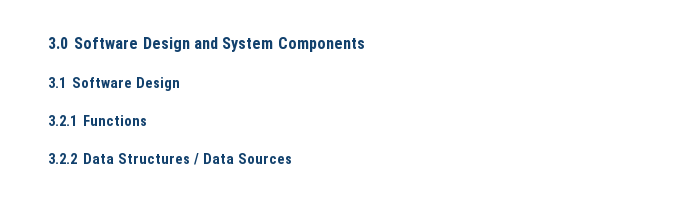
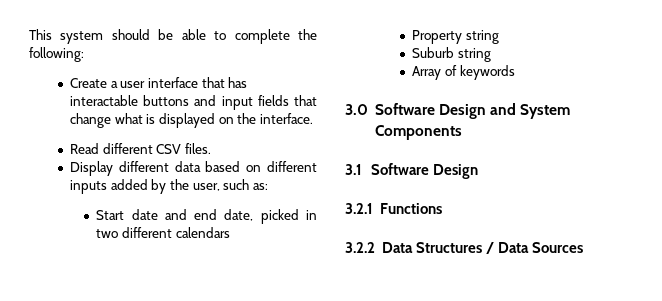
(48, 43) none -> [29,29,317,44] [29,47,84,62] [70,77,248,88] [70,95,317,110] [70,113,313,128] [70,143,212,154] [70,161,317,176] [70,179,268,194] [96,209,317,224] [96,227,230,238] [412,30,499,44] [412,47,491,62] [412,65,515,80] This system should be able to complete the following: // Create a user interface that has interactable buttons and input fields that change what is displayed on the interface. // Read different CSV files. // Display different data based on different inputs added by the user, such as: // Start date and end date, picked in two different calendars // Property string // Suburb string // Array of keywords //

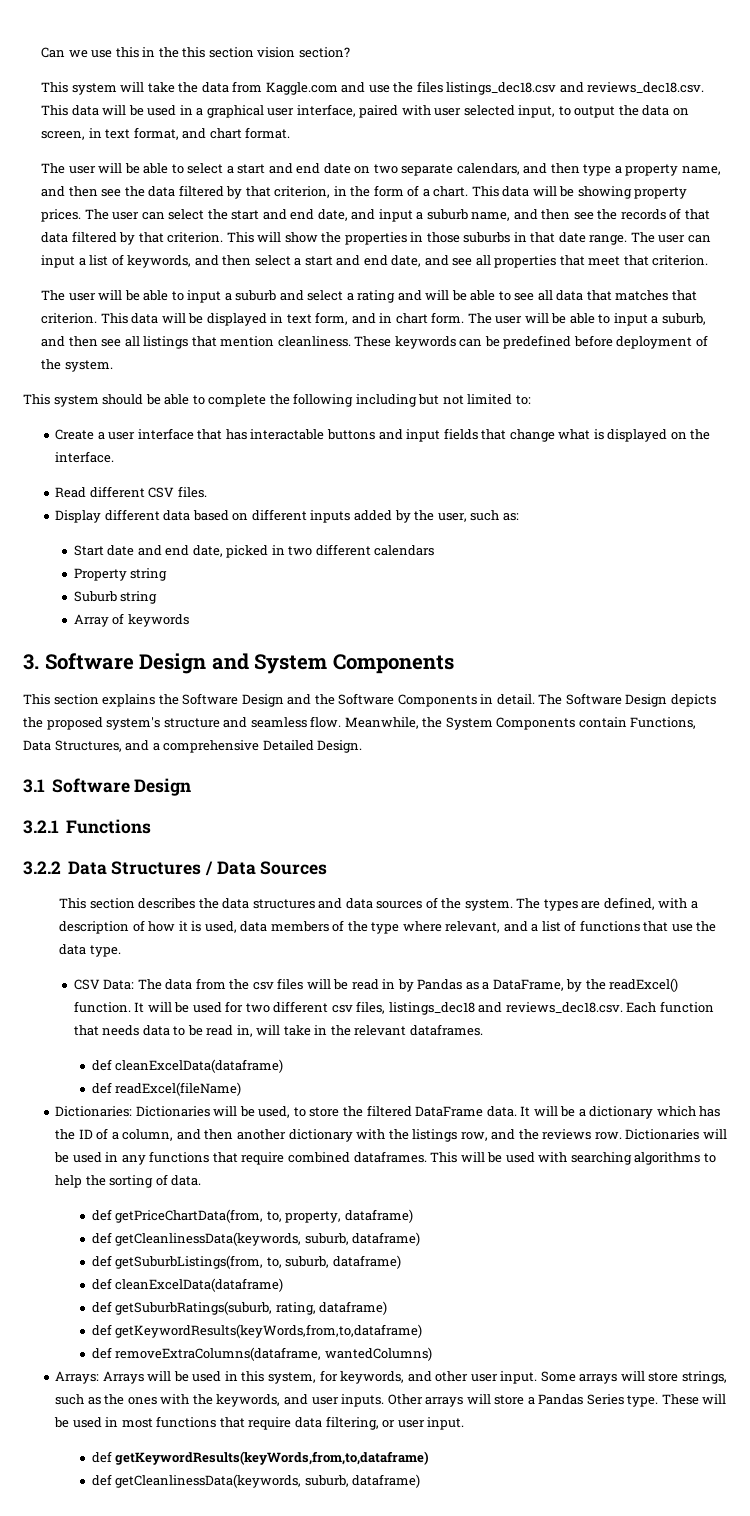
(29, 34) none -> [41,47,350,58] [41,81,705,95] [41,104,689,118] [41,127,291,140] [41,163,721,176] [41,185,688,199] [41,208,710,222] [41,231,711,245] [41,254,709,268] [41,290,697,303] [41,312,706,326] [41,335,708,349] [41,359,113,372] Can we use this in the this section vision section? // This system will take the data from Kaggle.com and use the files listings_dec18.csv and reviews_dec18.csv. This data will be used in a graphical user interface, paired with user selected input, to output the data on screen, in text format, and chart format. // The user will be able to select a start and end date on two separate calendars, and then type a property name, and then see the data filtered by that criterion, in the form of a chart. This data will be showing property prices. The user can select the start and end date, and input a suburb name, and then see the records of that data filtered by that criterion. This will show the properties in those suburbs in that date range. The user can input a list of keywords, and then select a start and end date, and see all properties that meet that criterion. // The user will be able to input a suburb and select a rating and will be able to see all data that matches that criterion. This data will be displayed in text form, and in chart form. The user will be able to input a suburb, and then see all listings that mention cleanliness. These keywords can be predefined before deployment of the system. //
[29,47,84,62] following: -> [293,393,531,407] following including but not limited to:
[345,104,368,115] 3.0 -> [23,654,39,670] 3.
(462, 132) none -> [23,693,716,707] [23,716,697,730] [23,740,363,753] // This section explains the Software Design and the Software Components in detail. The Software Design depicts the proposed system's structure and seamless flow. Meanwhile, the System Components contain Functions, Data Structures, and a comprehensive Detailed Design.
(583, 247) none -> [59,897,698,911] [59,920,717,934] [59,944,121,957] [73,978,679,992] [73,1001,714,1015] [73,1024,483,1037] [91,1059,284,1073] [91,1082,242,1096] [55,1105,721,1119] [55,1128,727,1142] [54,1151,716,1165] [55,1174,202,1188] [91,1209,413,1223] [91,1232,421,1246] [91,1255,401,1269] [91,1278,284,1292] [91,1301,388,1315] [91,1324,423,1338] [91,1347,432,1361] [55,1370,727,1384] [55,1394,727,1407] [54,1416,465,1430] [91,1451,430,1465] [91,1474,421,1488] // This section describes the data structures and data sources of the system. The types are defined, with a description of how it is used, data members of the type where relevant, and a list of functions that use the data type. // CSV Data: The data from the csv files will be read in by Pandas as a DataFrame, by the readExcel() function. It will be used for two different csv files, listings_dec18 and reviews_dec18.csv. Each function that needs data to be read in, will take in the relevant dataframes. // def cleanExcelData(dataframe) // def readExcel(fileName) // Dictionaries: Dictionaries will be used, to store the filtered DataFrame data. It will be a dictionary which has the ID of a column, and then another dictionary with the listings row, and the reviews row. Dictionaries will be used in any functions that require combined dataframes. This will be used with searching algorithms to help the sorting of data. // def getPriceChartData(from, to, property, dataframe) // def getCleanlinessData(keywords, suburb, dataframe) // def getSuburbListings(from, to, suburb, dataframe) // def cleanExcelData(dataframe) // def getSuburbRatings(suburb, rating, dataframe) // def getKeywordResults(keyWords,from,to,dataframe) // def removeExtraColumns(dataframe, wantedColumns) // Arrays: Arrays will be used in this system, for keywords, and other user input. Some arrays will store strings, such as the ones with the keywords, and user inputs. Other arrays will store a Pandas Series type. These will be used in most functions that require data filtering, or user input. // def getKeywordResults(keyWords,from,to,dataframe) // def getCleanlinessData(keywords, suburb, dataframe)

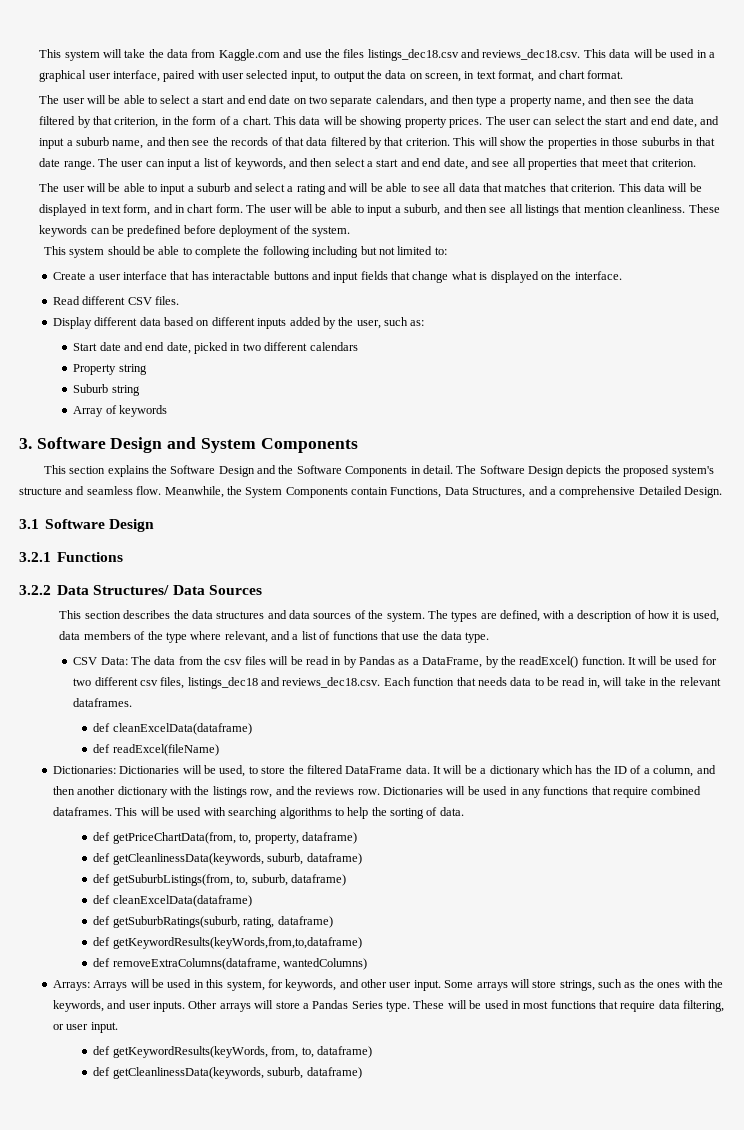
[41,47,350,58] Can we use this in the this section vision section? // -> (39, 53) none
[111,861,213,876] Structures / -> [93,585,170,595] Structures/
[115,1451,430,1465] getKeywordResults(keyWords,from,to,dataframe) -> [112,1046,372,1058] getKeywordResults(keyWords, from, to, dataframe)

